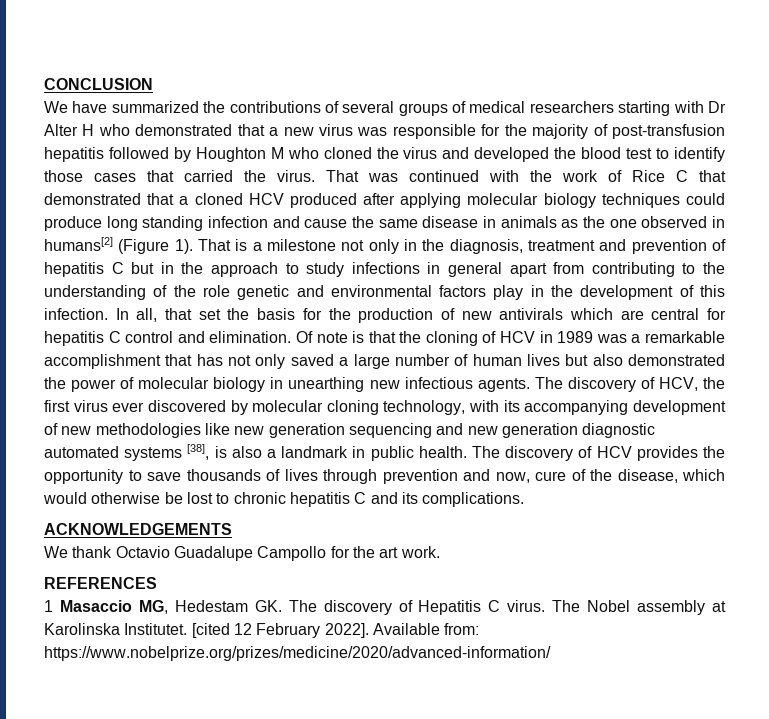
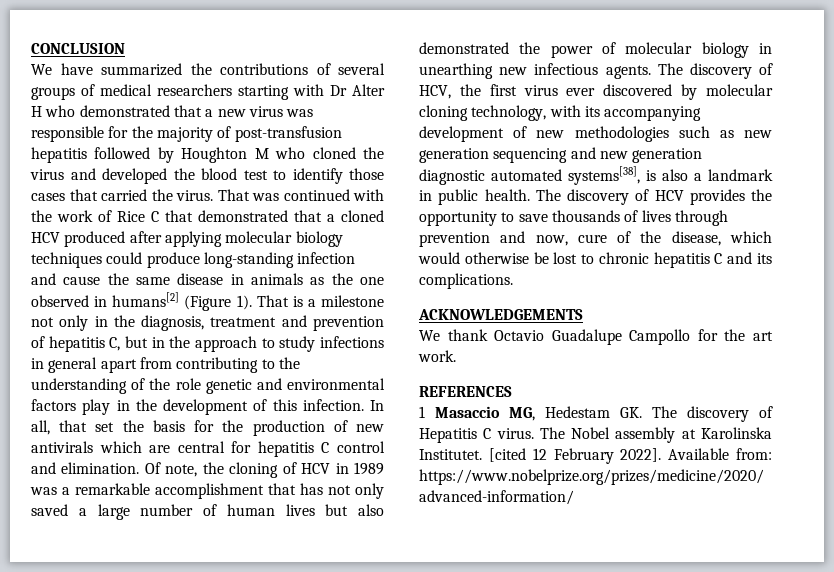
[106,216,204,231] long standing -> [203,252,294,268] long-standing
[111,262,124,274] C -> [109,337,121,351] C,
[316,331,396,343] note is that -> [165,464,198,477] note,
[204,423,230,435] like -> [678,126,734,138] such as
[124,444,210,461] systems [38], -> [568,166,640,185] systems[38],

